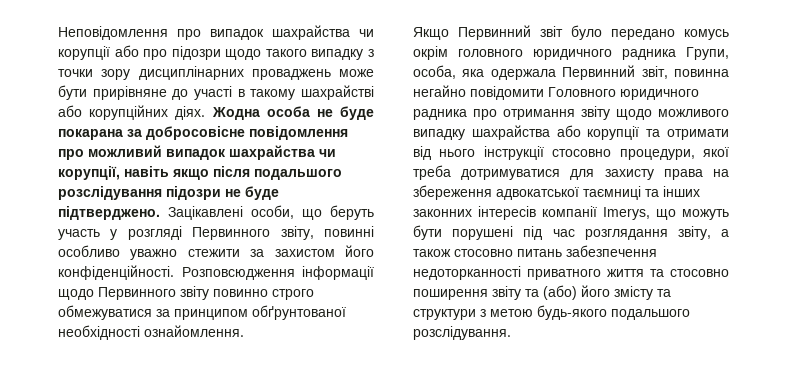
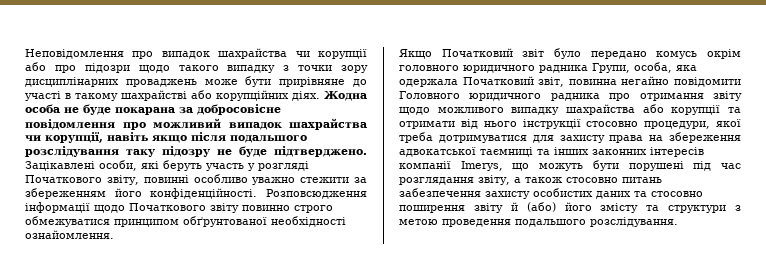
[166,186,221,200] підозри -> [126,146,210,157] таку підозру
[302,209,322,220] що -> [141,161,159,169] які
[192,227,271,240] Первинного -> [25,175,102,183] Початкового
[274,249,335,257] захистом -> [25,188,106,199] збереженням
[98,287,176,300] Первинного -> [129,203,206,211] Початкового
[156,309,170,317] за -> (110, 221) none
[458,25,531,40] Первинний -> [441,48,513,57] Початковий
[562,65,636,80] Первинний -> [462,76,534,85] Початковий
[413,266,644,280] недоторканності приватного життя -> [485,188,631,199] захисту особистих даних
[525,289,539,297] та -> [510,202,518,211] й
[537,305,607,320] будь-якого -> [442,219,511,227] проведення

